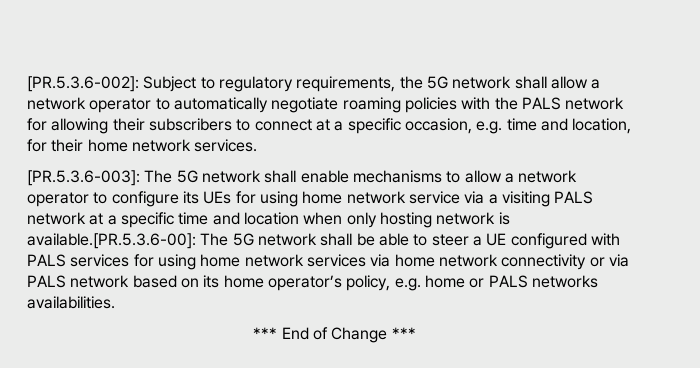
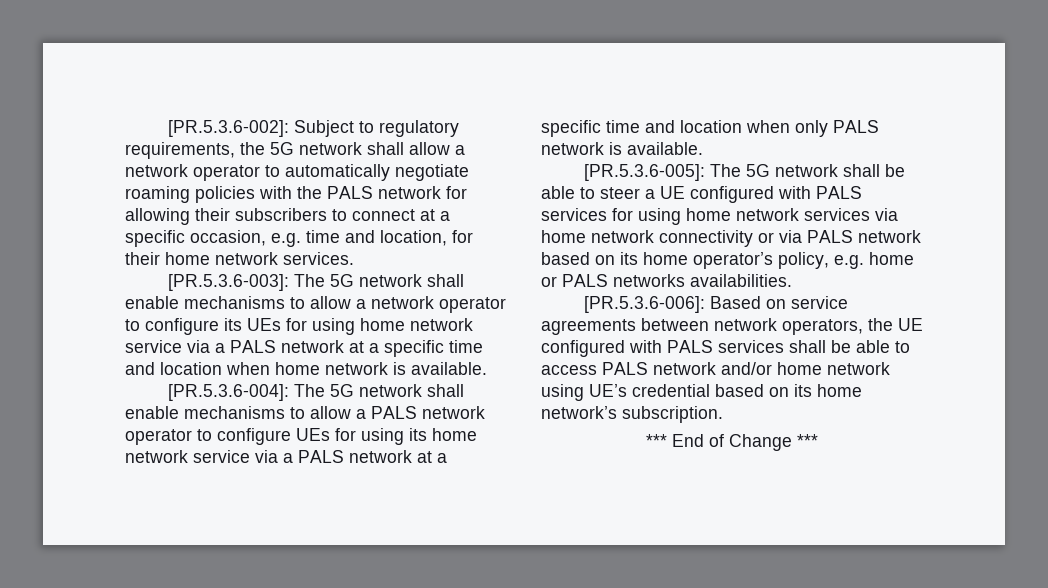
[501,191,550,207] visiting -> [230,340,483,357] [125,362,487,375] [167,384,464,401] [125,406,485,419] [125,428,477,445] [125,450,293,463] PALS network at a specific time and location when home network is available. // [PR.5.3.6-004]: The 5G network shall enable mechanisms to allow a PALS network operator to configure UEs for using its home network service via a
[379,212,510,228] [27,233,196,249] hosting network is available.[PR.5.3.6-00]: -> [833,120,879,133] [541,142,703,155] [583,164,705,181] PALS network is available. // [PR.5.3.6-005]:
(115, 302) none -> [583,296,848,313] [541,318,923,335] [541,340,910,357] [541,362,890,375] [541,384,862,401] [541,406,723,423] // [PR.5.3.6-006]: Based on service agreements between network operators, the UE configured with PALS services shall be able to access PALS network and/or home network using UE’s credential based on its home network’s subscription.

